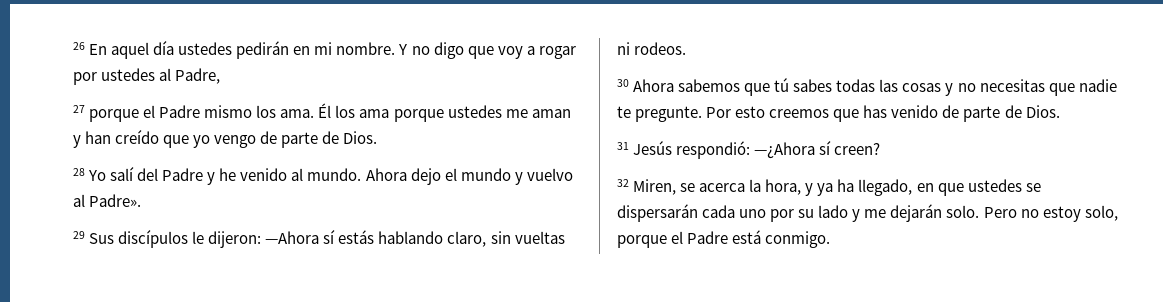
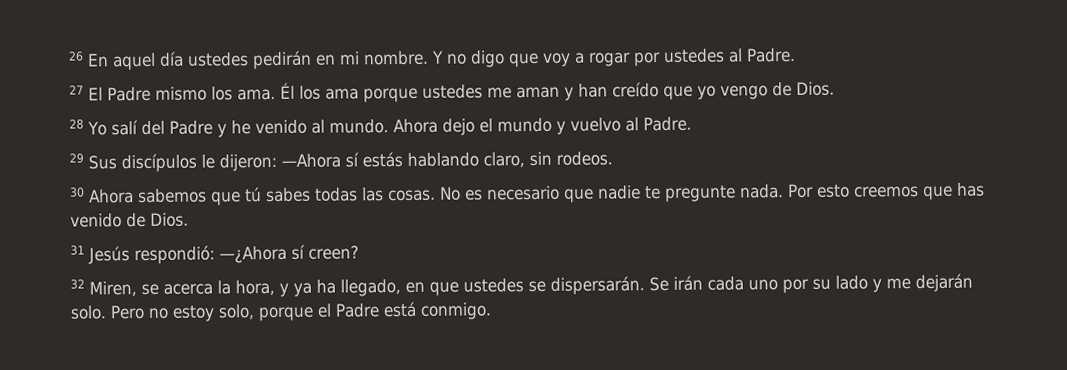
[175,68,221,84] Padre, -> [746,47,796,63] Padre.
[89,105,156,122] porque el -> [88,87,103,101] El
[281,131,340,148] parte de -> (792, 89) none
[89,194,142,207] Padre». -> [642,116,692,132] Padre.
[514,231,565,244] [617,42,630,55] vueltas ni -> (552, 159) none
[902,79,1045,96] cosas y no necesitas -> [388,185,560,202] cosas. No es necesario
[635,106,703,122] pregunte. -> [665,184,784,202] pregunte nada.
[963,105,1022,122] parte de -> (146, 220) none
[617,204,698,222] dispersarán -> [550,275,703,295] dispersarán. Se irán

